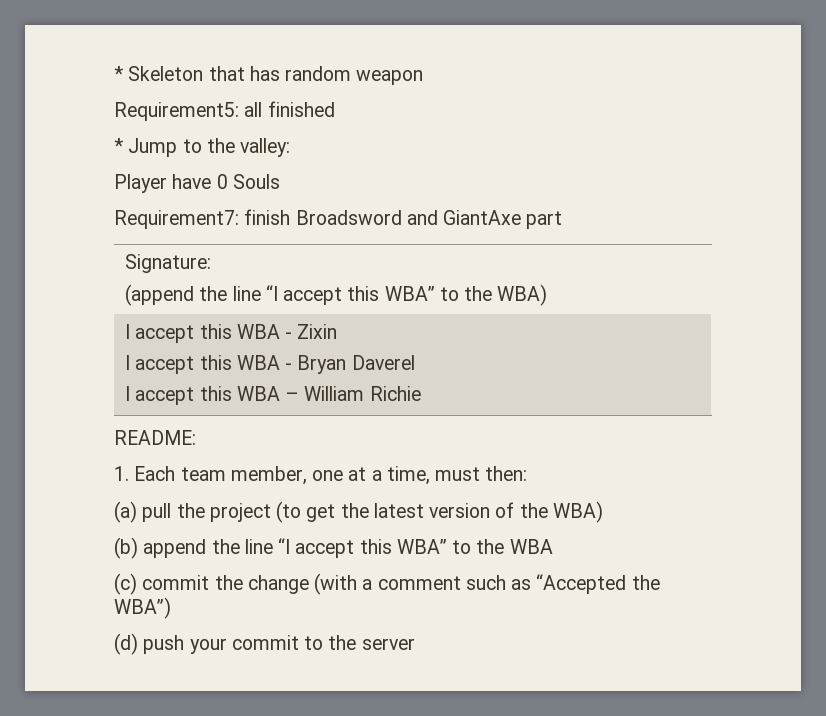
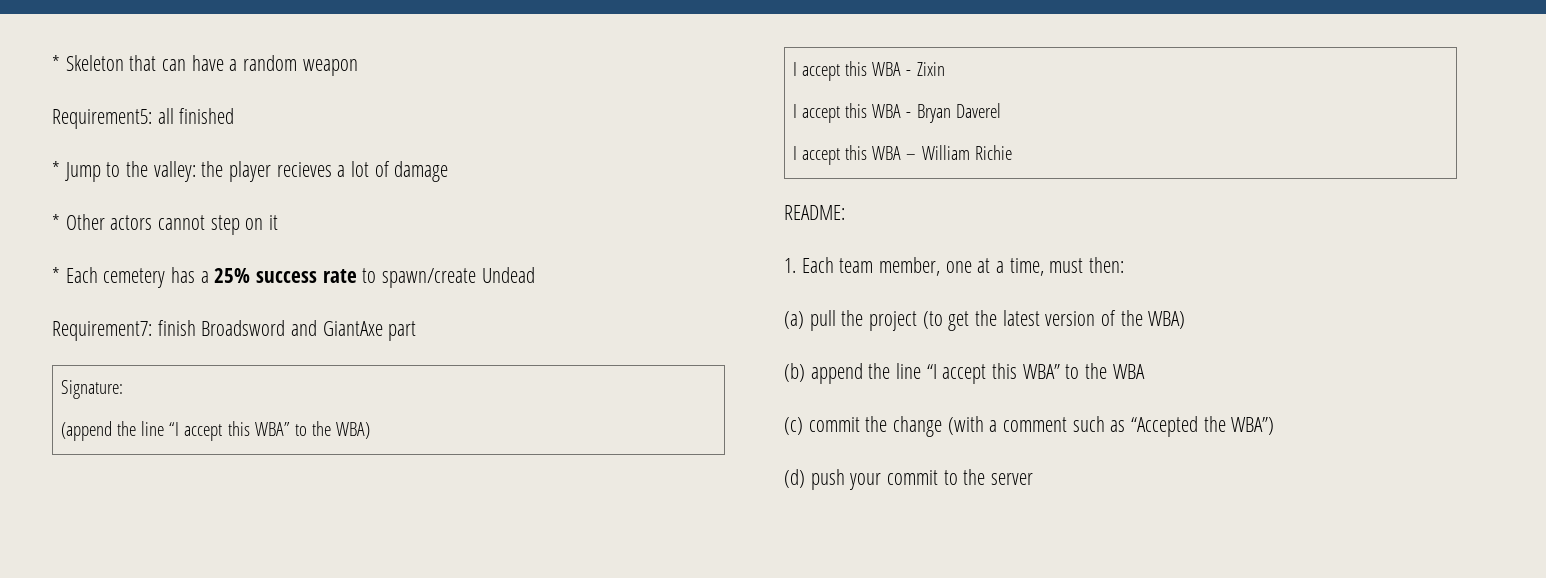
[249,66,280,81] has -> [162,55,238,71] can have a
[114,174,280,193] // Player have 0 Souls -> [201,161,449,182] [52,214,279,235] [52,267,535,288] the player recieves a lot of damage // * Other actors cannot step on it // * Each cemetery has a 25% success rate to spawn/create Undead

